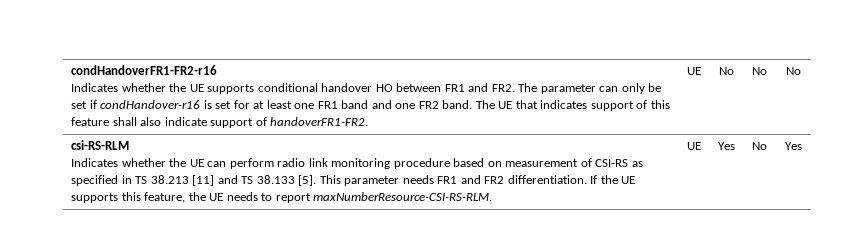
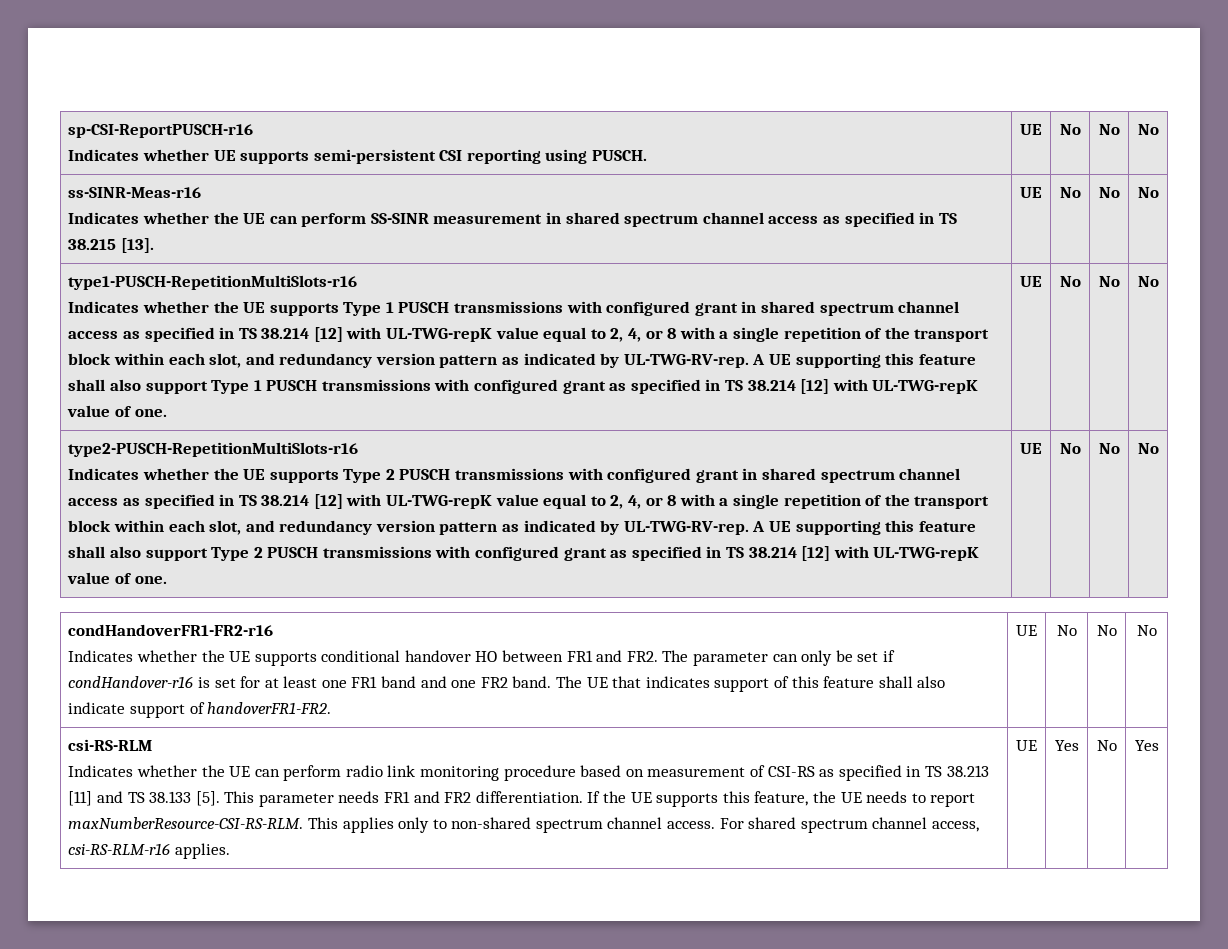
(71, 70) none -> [68,124,254,138] [68,149,648,164] [1020,124,1042,135] [1059,124,1081,135] [1098,124,1120,135] [1137,124,1159,135] [68,187,202,198] [68,212,957,227] [68,238,154,253] [1020,187,1042,198] [1059,187,1081,198] [1098,187,1120,198] [1137,187,1159,198] [68,275,358,290] [68,301,960,316] [68,327,990,342] [68,353,976,368] [68,379,979,394] [67,405,167,417] [1020,276,1042,287] [1059,276,1081,287] [1098,276,1120,287] [1137,276,1159,287] [68,442,359,457] [68,468,961,483] [68,494,990,509] [68,520,976,535] [68,546,980,561] [67,572,167,584] [1020,443,1042,454] [1059,443,1081,454] [1098,443,1120,454] [1137,443,1159,454] sp-CSI-ReportPUSCH-r16 // Indicates whether UE supports semi-persistent CSI reporting using PUSCH. | UE | No | No | No // ss-SINR-Meas-r16 // Indicates whether the UE can perform SS-SINR measurement in shared spectrum channel access as specified in TS 38.215 [13]. | UE | No | No | No // type1-PUSCH-RepetitionMultiSlots-r16 // Indicates whether the UE supports Type 1 PUSCH transmissions with configured grant in shared spectrum channel access as specified in TS 38.214 [12] with UL-TWG-repK value equal to 2, 4, or 8 with a single repetition of the transport block within each slot, and redundancy version pattern as indicated by UL-TWG-RV-rep. A UE supporting this feature shall also support Type 1 PUSCH transmissions with configured grant as specified in TS 38.214 [12] with UL-TWG-repK value of one. | UE | No | No | No // type2-PUSCH-RepetitionMultiSlots-r16 // Indicates whether the UE supports Type 2 PUSCH transmissions with configured grant in shared spectrum channel access as specified in TS 38.214 [12] with UL-TWG-repK value equal to 2, 4, or 8 with a single repetition of the transport block within each slot, and redundancy version pattern as indicated by UL-TWG-RV-rep. A UE supporting this feature shall also support Type 2 PUSCH transmissions with configured grant as specified in TS 38.214 [12] with UL-TWG-repK value of one. | UE | No | No | No //
(493, 196) none -> [307,817,980,833] [68,843,230,859] This applies only to non-shared spectrum channel access. For shared spectrum channel access, csi-RS-RLM-r16 applies.

